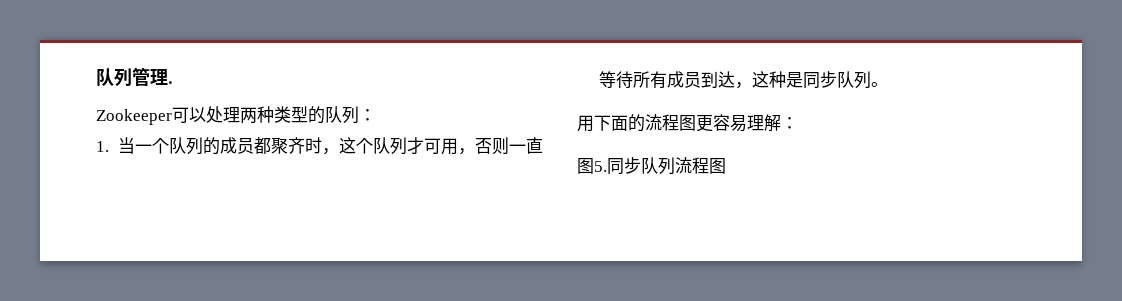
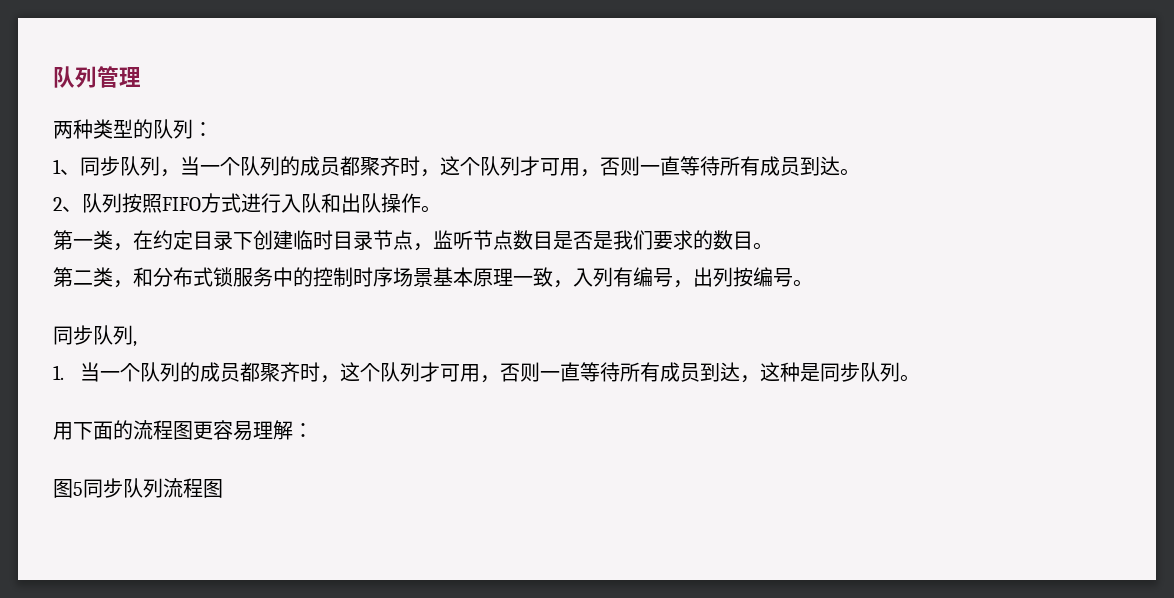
[168,81,173,84] [96,106,240,125] . // Zookeeper可以处理 -> (141, 77) //
(376, 115) none -> [53,156,860,177] [53,193,441,213] [53,230,773,251] [53,267,813,288] [53,325,137,347] // 1、同步队列，当一个队列的成员都聚齐时，这个队列才可用，否则一直等待所有成员到达。 // 2、队列按照FIFO方式进行入队和出队操作。 // 第一类，在约定目录下创建临时目录节点，监听节点数目是否是我们要求的数目。 // 第二类，和分布式锁服务中的控制时序场景基本原理一致，入列有编号，出列按编号。 // 同步队列,
[594,161,607,172] 5. -> [73,482,83,496] 5

